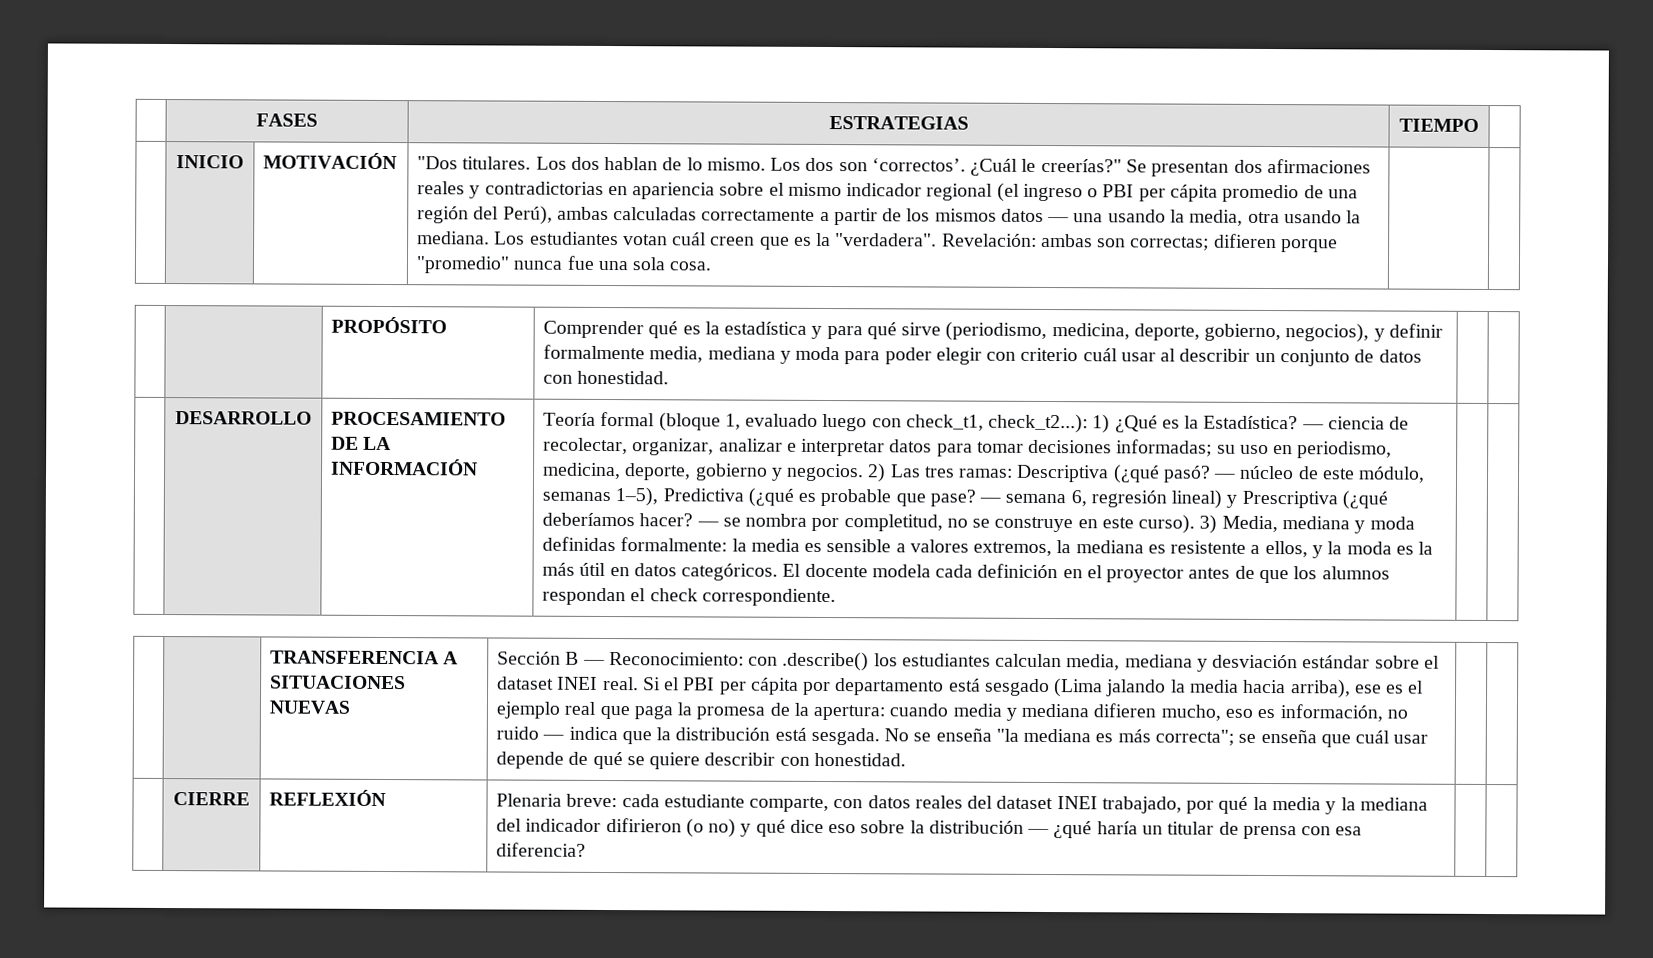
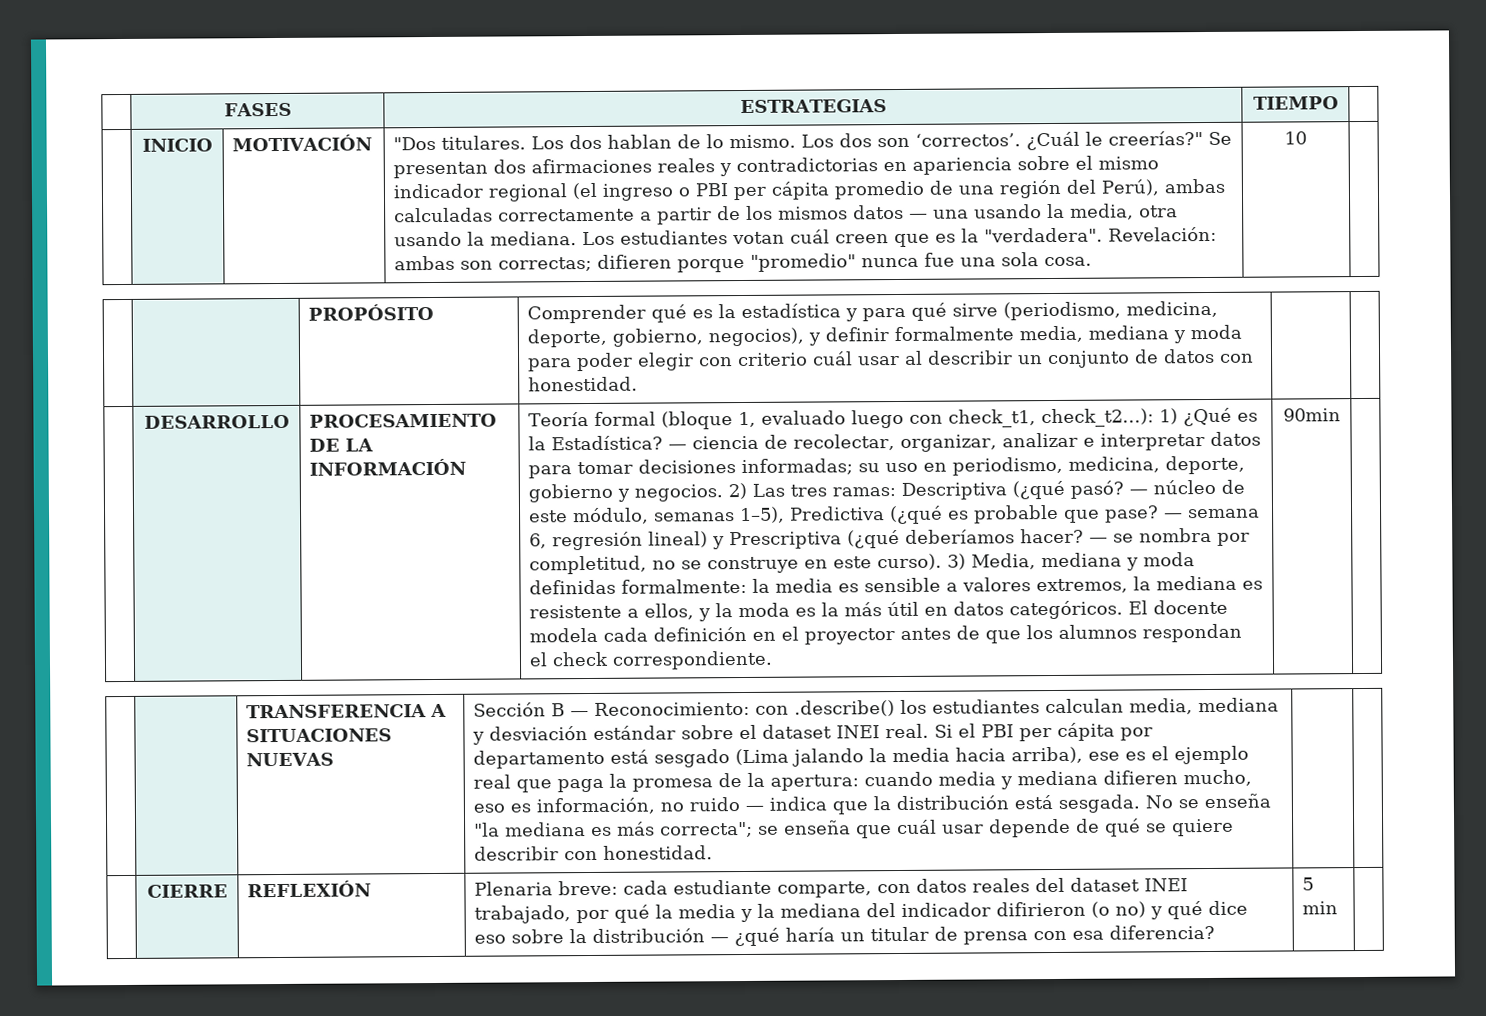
(712, 266) none -> [1284,131,1307,145] 10
(836, 597) none -> [1282,408,1341,422] 90min
(587, 849) none -> [1302,877,1315,891] [1302,901,1339,915] 5 min

